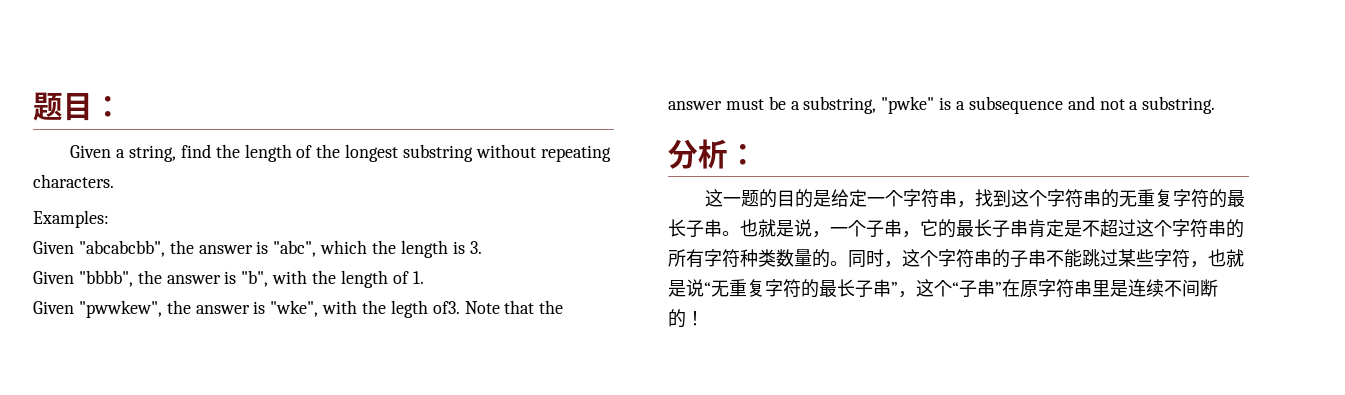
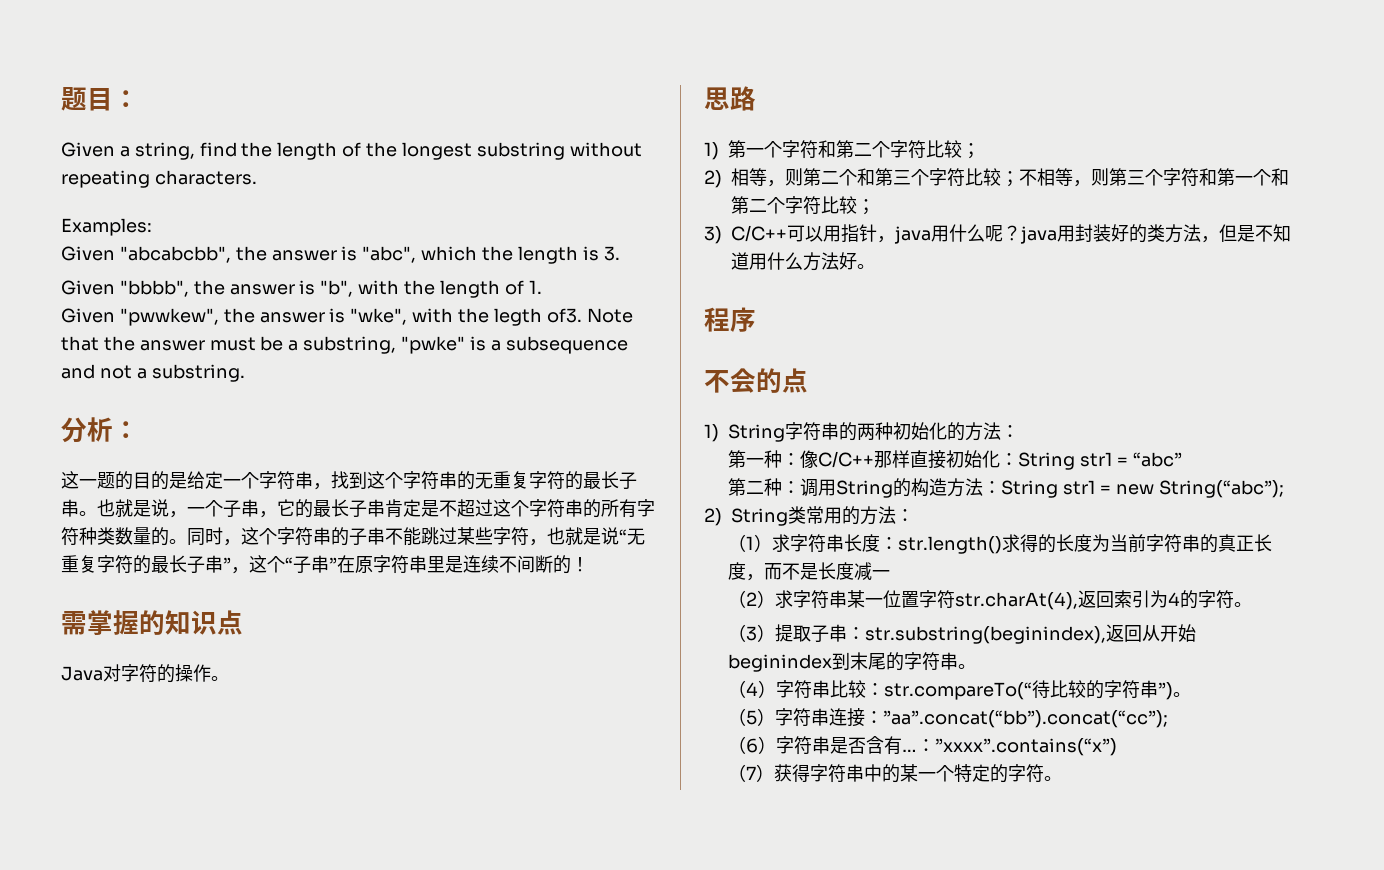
(704, 318) none -> [61,610,243,635] [61,664,229,683] [704,86,756,111] [704,140,980,160] [704,168,1289,188] [731,196,875,215] [704,224,1291,244] [731,252,875,271] [704,307,756,332] [704,368,808,393] [704,422,1019,442] [727,450,1183,470] [727,478,1285,498] [704,506,914,526] [727,534,1272,554] [727,562,890,581] [727,590,1252,610] [727,624,1196,644] [727,652,976,672] [727,680,1191,700] [727,708,1168,728] [727,736,1117,756] [727,764,1062,783] // 需掌握的知识点 // Java对字符的操作。 // 思路 // 1)第一个字符和第二个字符比较； // 2)相等，则第二个和第三个字符比较；不相等，则第三个字符和第一个和第二个字符比较； // 3) C/C++可以用指针，java用什么呢？java用封装好的类方法，但是不知道用什么方法好。 // 程序 // 不会的点 // 1) String字符串的两种初始化的方法： // 第一种：像C/C++那样直接初始化：String str1 = “abc” // 第二种：调用String的构造方法：String str1 = new String(“abc”); // 2) String类常用的方法： // （1）求字符串长度：str.length()求得的长度为当前字符串的真正长度，而不是长度减一 // （2）求字符串某一位置字符str.charAt(4),返回索引为4的字符。 // （3）提取子串：str.substring(beginindex),返回从开始beginindex到末尾的字符串。 // （4）字符串比较：str.compareTo(“待比较的字符串”)。 // （5）字符串连接：”aa”.concat(“bb”).concat(“cc”); // （6）字符串是否含有…：”xxxx”.contains(“x”) // （7）获得字符串中的某一个特定的字符。

